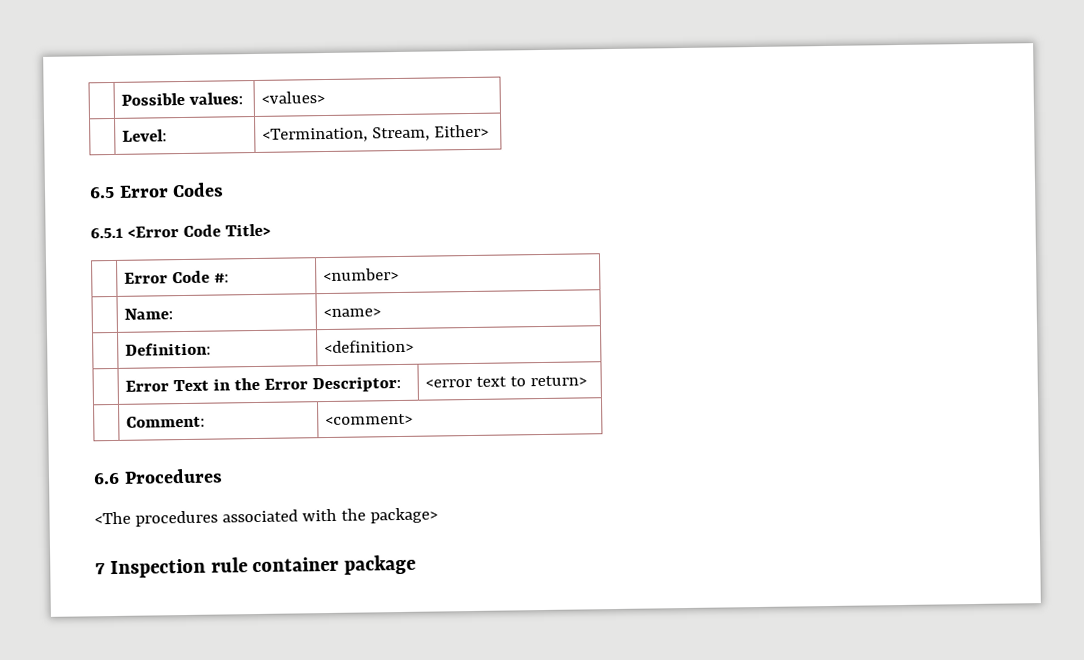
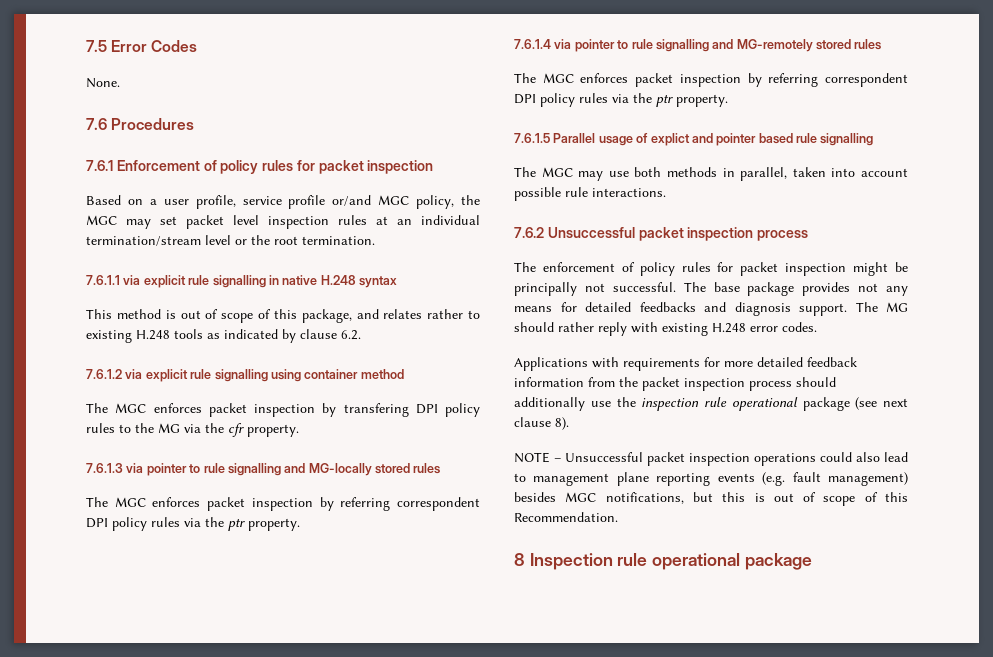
[121,92,244,106] [261,90,326,104] [122,129,168,142] [262,124,490,143] [89,182,225,199] [90,223,271,239] [124,270,230,284] [323,267,400,282] [124,308,174,320] [323,308,382,318] [125,342,212,356] [324,339,415,354] [125,375,402,393] [425,375,588,388] [126,415,206,428] [325,413,414,426] [93,468,223,485] [94,507,438,527] [95,562,106,575] | Possible values: | <values> // | Level: | <Termination, Stream, Either> // 6.5 Error Codes // 6.5.1 <Error Code Title> // | Error Code #: | <number> // | Name: | <name> // | Definition: | <definition> // | Error Text in the Error Descriptor: | <error text to return> // | Comment: | <comment> // 6.6 Procedures // <The procedures associated with the package> // 7 -> [86,40,198,52] [86,78,120,88] [86,118,195,130] [86,160,434,174] [86,195,480,209] [86,215,480,229] [86,235,375,246] [86,275,397,288] [86,309,480,323] [86,329,361,343] [86,369,404,382] [86,403,480,417] [86,423,299,437] [86,463,441,476] [86,497,481,511] [86,517,300,531] [514,39,882,52] [514,73,908,87] [514,93,728,107] [514,133,874,146] [514,167,908,181] [514,187,666,201] [514,227,809,241] [514,262,908,276] [514,282,908,296] [514,302,908,316] [514,322,817,336] [514,357,857,371] [514,377,836,391] [514,397,908,411] [514,417,569,430] [514,452,908,466] [514,472,908,486] [514,492,908,506] [514,512,618,522] [514,553,525,566] 7.5 Error Codes // None. // 7.6 Procedures // 7.6.1 Enforcement of policy rules for packet inspection // Based on a user profile, service profile or/and MGC policy, the MGC may set packet level inspection rules at an individual termination/stream level or the root termination. // 7.6.1.1 via explicit rule signalling in native H.248 syntax // This method is out of scope of this package, and relates rather to existing H.248 tools as indicated by clause 6.2. // 7.6.1.2 via explicit rule signalling using container method // The MGC enforces packet inspection by transfering DPI policy rules to the MG via the cfr property. // 7.6.1.3 via pointer to rule signalling and MG-locally stored rules // The MGC enforces packet inspection by referring correspondent DPI policy rules via the ptr property. // 7.6.1.4 via pointer to rule signalling and MG-remotely stored rules // The MGC enforces packet inspection by referring correspondent DPI policy rules via the ptr property. // 7.6.1.5 Parallel usage of explict and pointer based rule signalling // The MGC may use both methods in parallel, taken into account possible rule interactions. // 7.6.2 Unsuccessful packet inspection process // The enforcement of policy rules for packet inspection might be principally not successful. The base package provides not any means for detailed feedbacks and diagnosis support. The MG should rather reply with existing H.248 error codes. // Applications with requirements for more detailed feedback information from the packet inspection process should additionally use the inspection rule operational package (see next clause 8). // NOTE – Unsuccessful packet inspection operations could also lead to management plane reporting events (e.g. fault management) besides MGC notifications, but this is out of scope of this Recommendation. // 8
[252,556,340,573] container -> [652,553,741,570] operational

